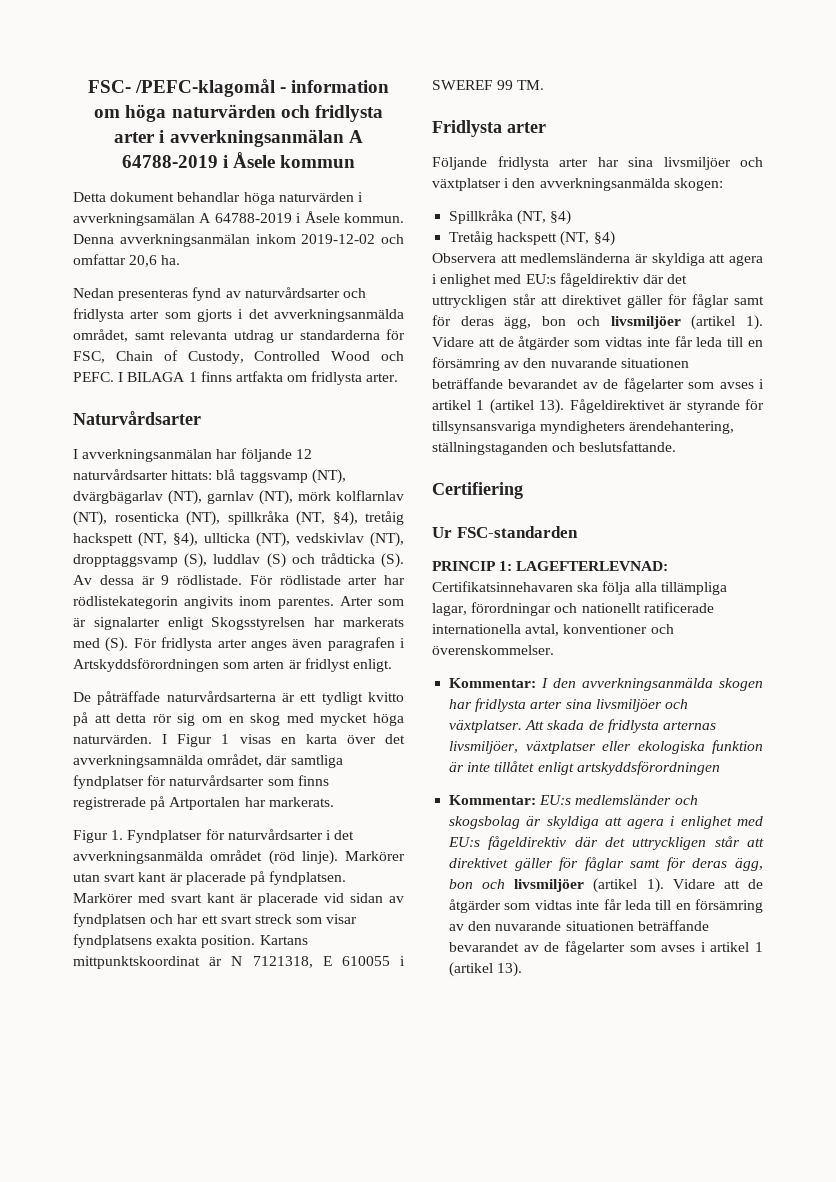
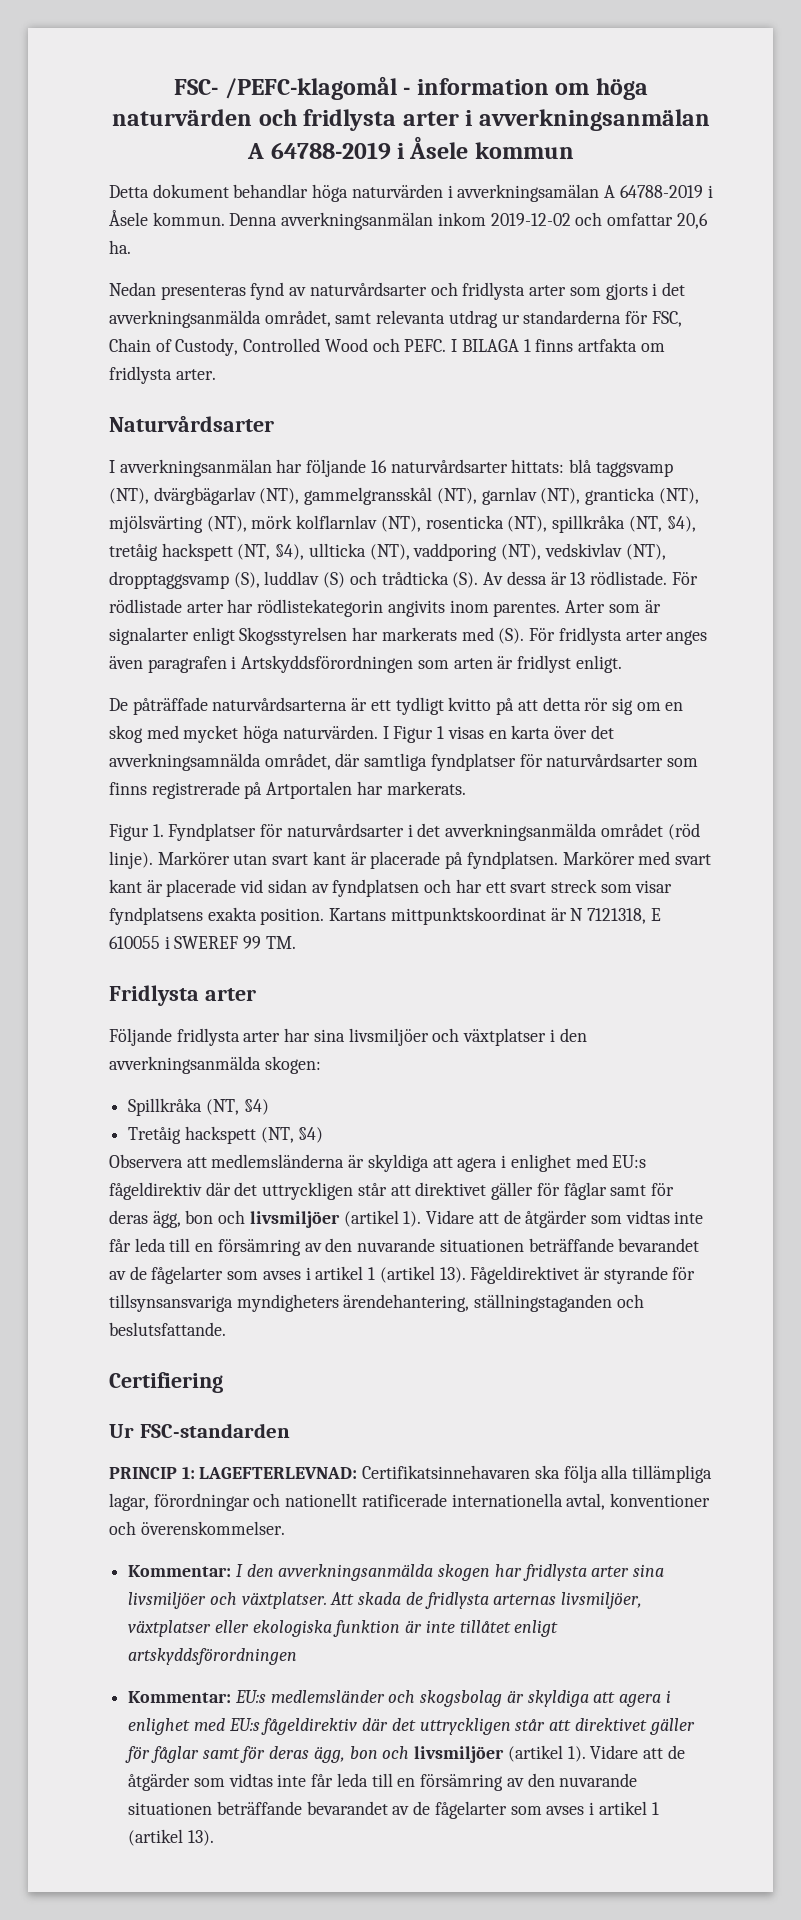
[295,449,312,459] 12 -> [370,460,387,473] 16
[207,491,254,504] garnlav -> [304,487,699,505] [109,515,203,533] gammelgransskål (NT), garnlav (NT), granticka (NT), mjölsvärting
(290, 539) none -> [413,543,542,561] vaddporing (NT),
[161,575,170,585] 9 -> [570,572,586,585] 13

